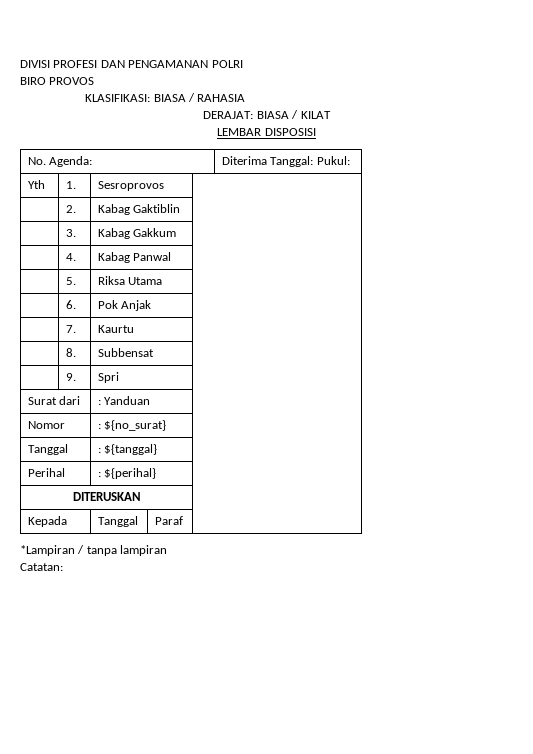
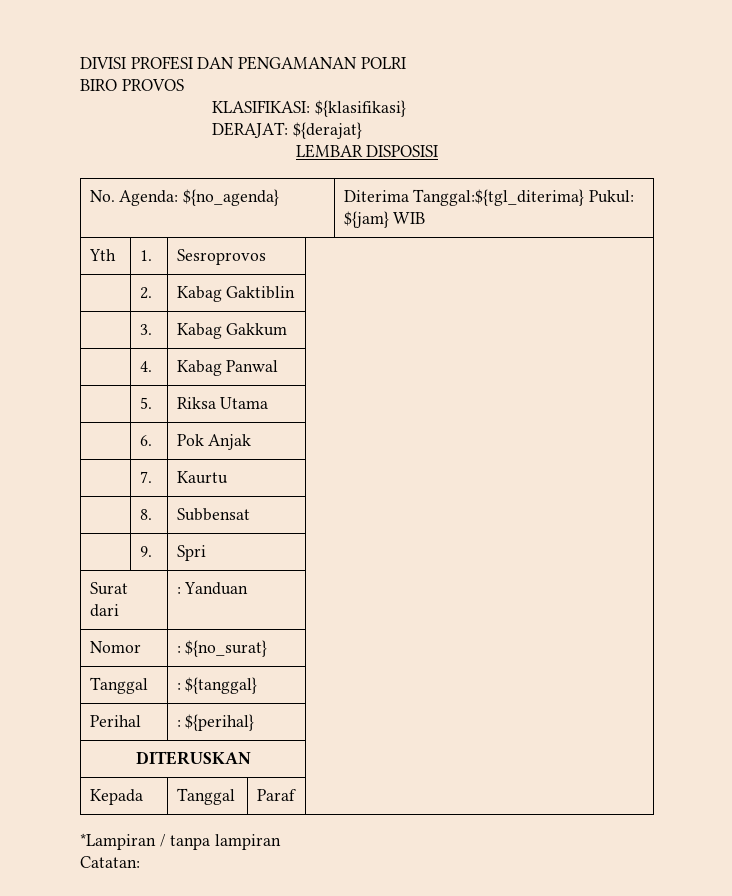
[153,93,246,102] [203,110,331,119] BIASA / RAHASIA // DERAJAT: BIASA / KILAT -> [314,100,406,117] [211,122,362,139] ${klasifikasi} // DERAJAT: ${derajat}
(93, 161) none -> [183,189,280,206] ${no_agenda}
[270,156,314,167] Tanggal: -> [413,189,585,206] Tanggal:${tgl_diterima}
(350, 160) none -> [343,211,426,228] ${jam} WIB

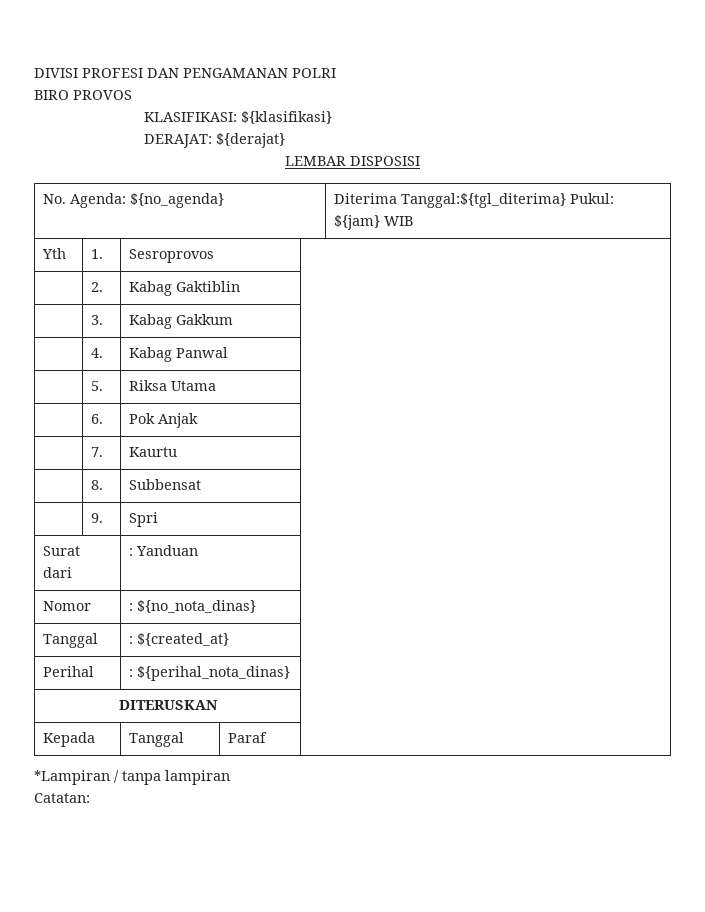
[185,640,268,657] ${no_surat} -> [137,600,257,613] ${no_nota_dinas}
[185,677,258,694] ${tanggal} -> [137,633,230,646] ${created_at}
[185,714,255,731] ${perihal} -> [137,666,291,681] ${perihal_nota_dinas}

